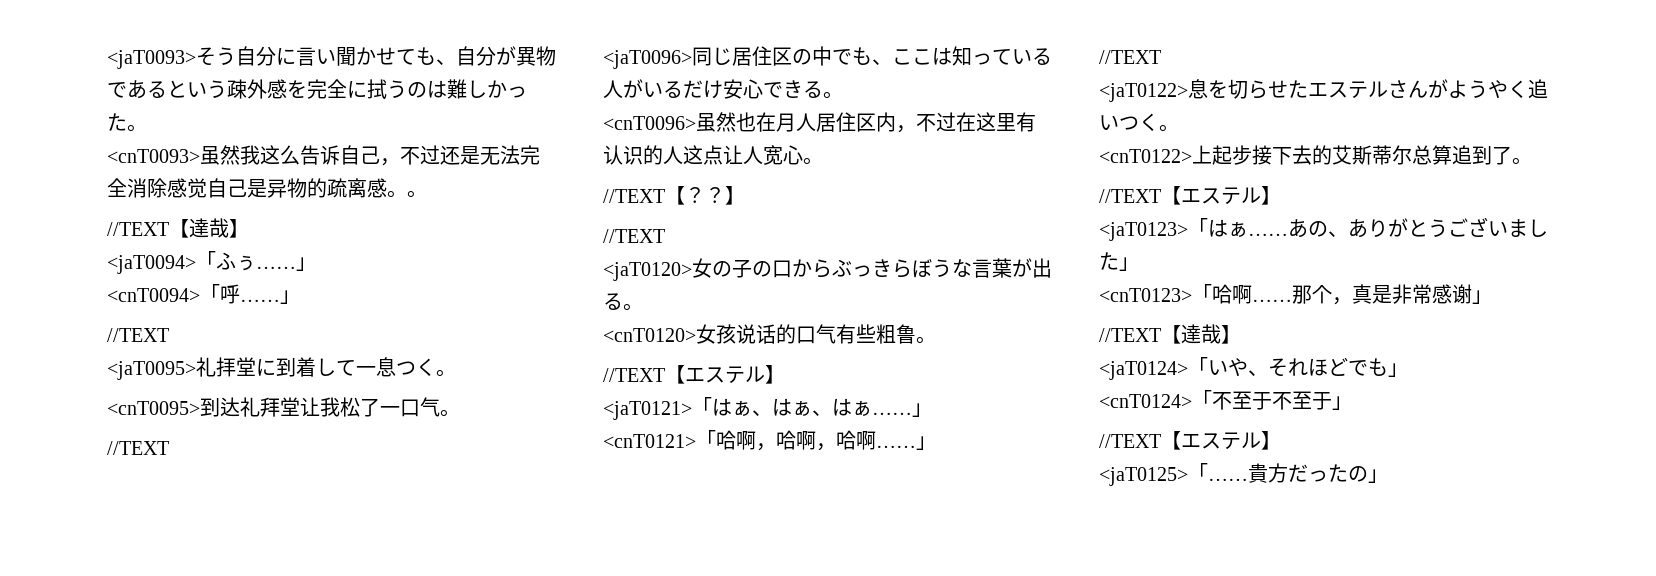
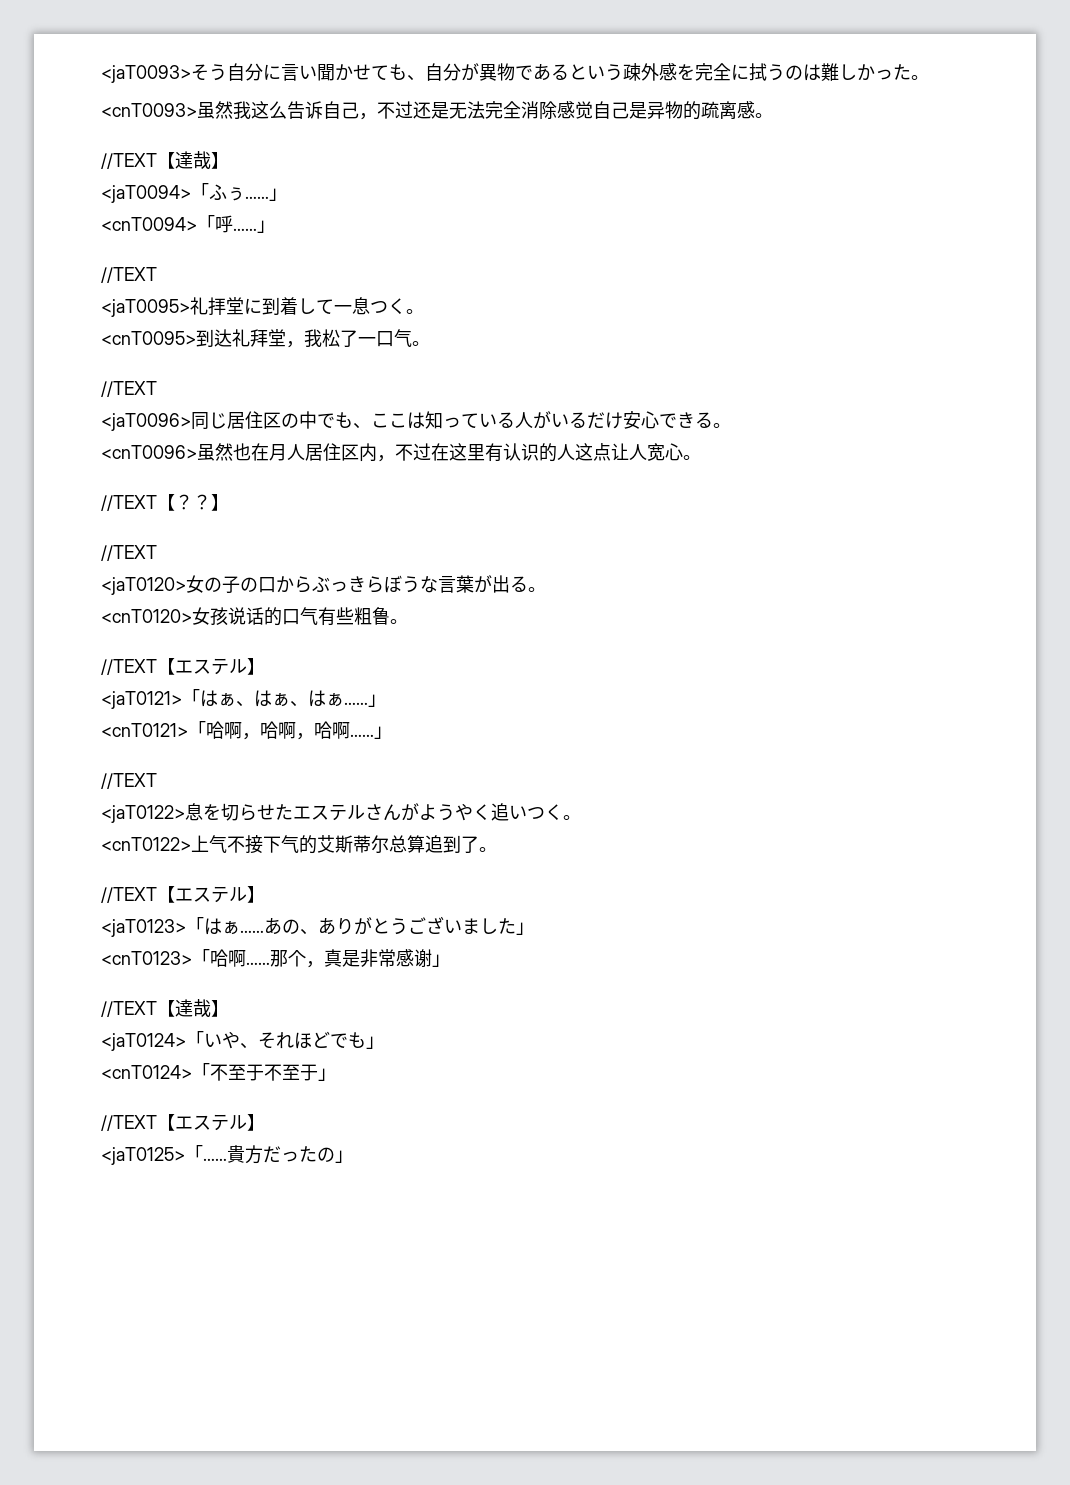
[407,190,427,198] 。 -> (773, 115) none
[300,397,320,417] 让 -> [286,341,304,348] ，
[1212,145,1312,165] 起步接下去 -> [209,835,299,854] 气不接下气

